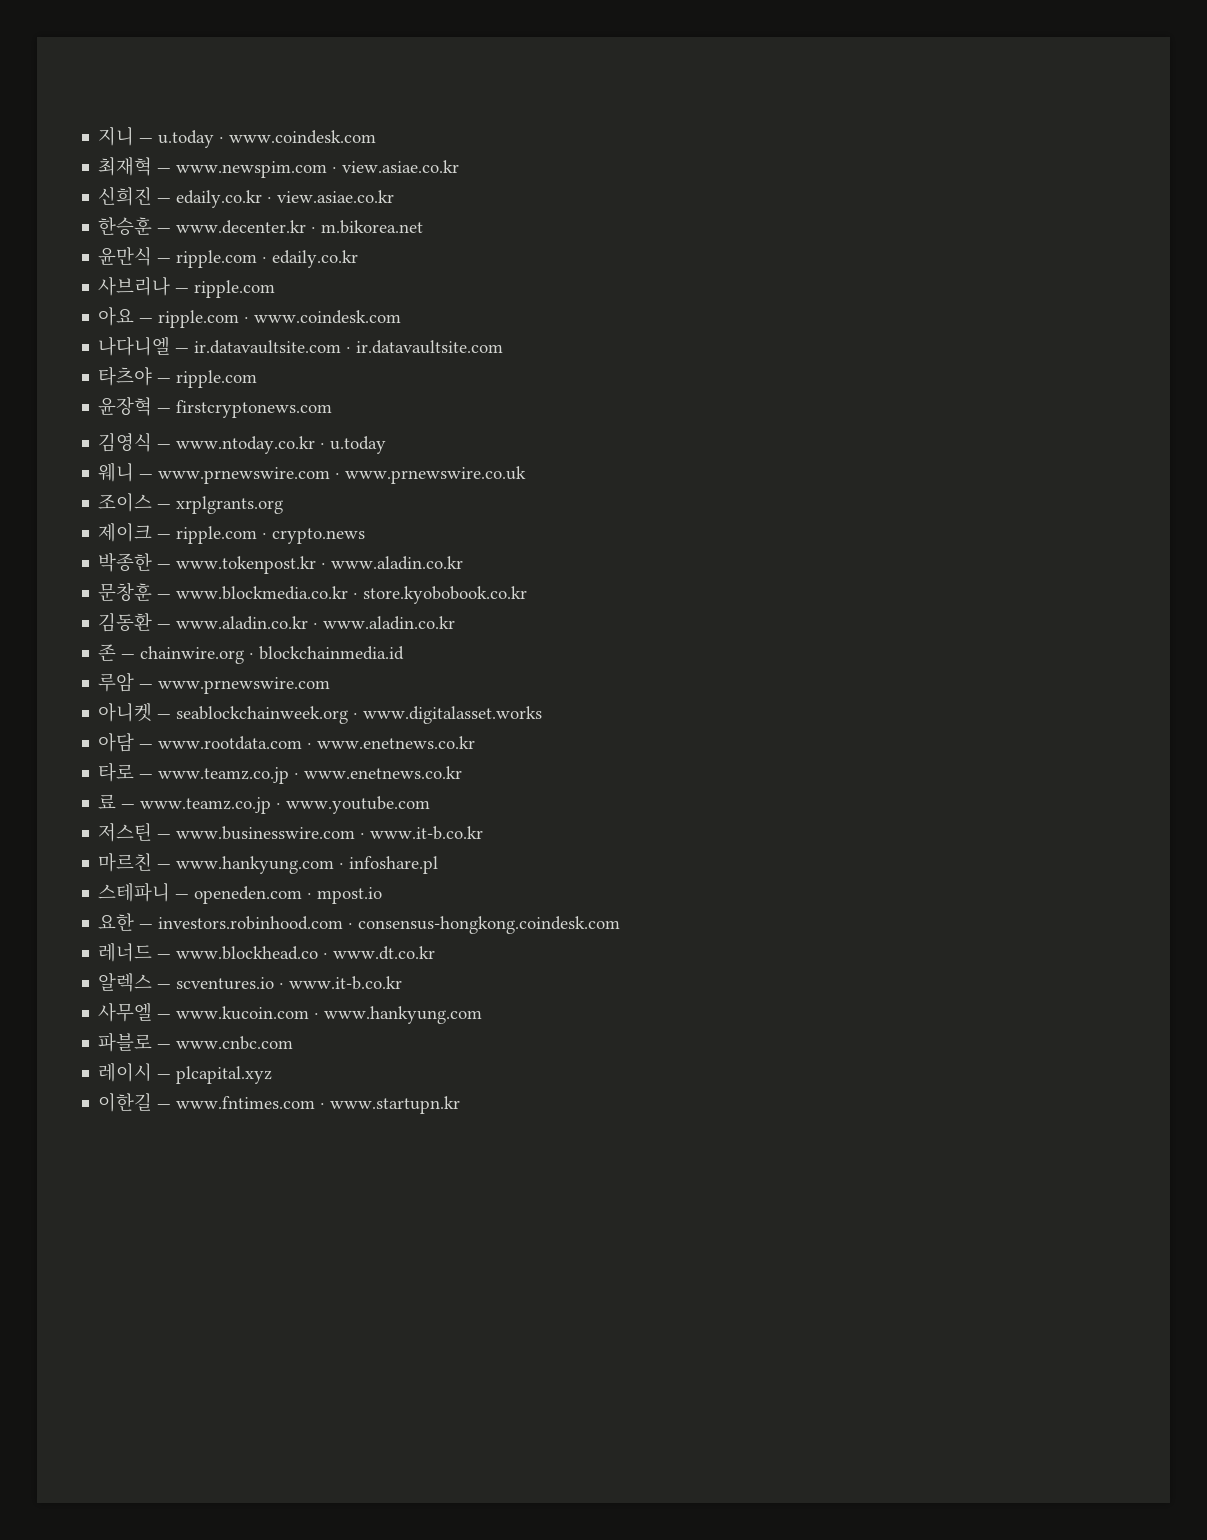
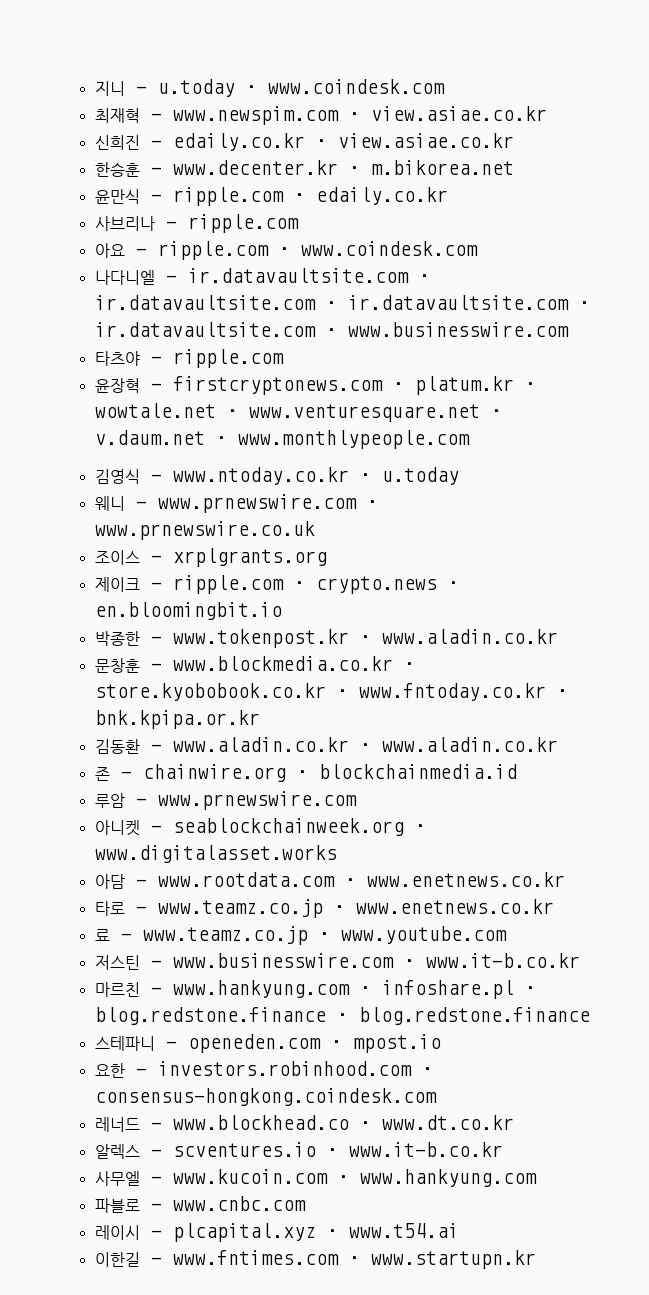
(504, 347) none -> [325,295,590,310] [94,322,569,337] · ir.datavaultsite.com · ir.datavaultsite.com · www.businesswire.com
(333, 409) none -> [392,376,536,395] [94,403,502,422] [94,430,470,449] · platum.kr · wowtale.net · www.venturesquare.net · v.daum.net · www.monthlypeople.com
(366, 536) none -> [447,581,459,590] [94,602,282,620] · en.bloomingbit.io
(528, 595) none -> [336,683,568,701] [94,710,260,729] · www.fntoday.co.kr · bnk.kpipa.or.kr
(439, 865) none -> [524,986,536,995] [94,1007,590,1025] · blog.redstone.finance · blog.redstone.finance
(273, 1075) none -> [326,1223,459,1238] · www.t54.ai

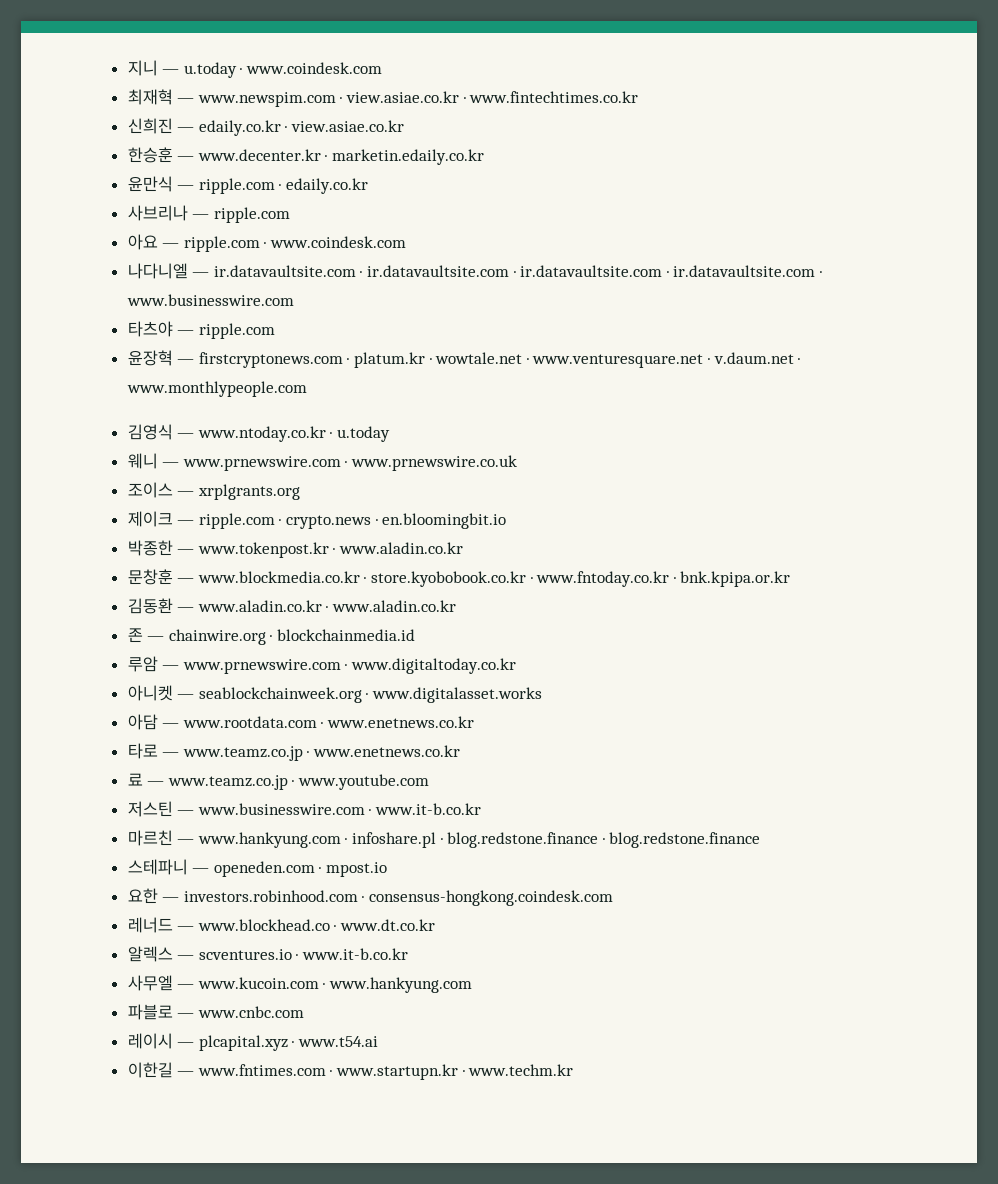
(547, 113) none -> [463,91,639,103] · www.fintechtimes.co.kr
[370,160,514,175] m.bikorea.net -> [332,149,485,165] marketin.edaily.co.kr
(357, 800) none -> [345,658,517,674] · www.digitaltoday.co.kr
(536, 1259) none -> [462,1064,574,1076] · www.techm.kr

